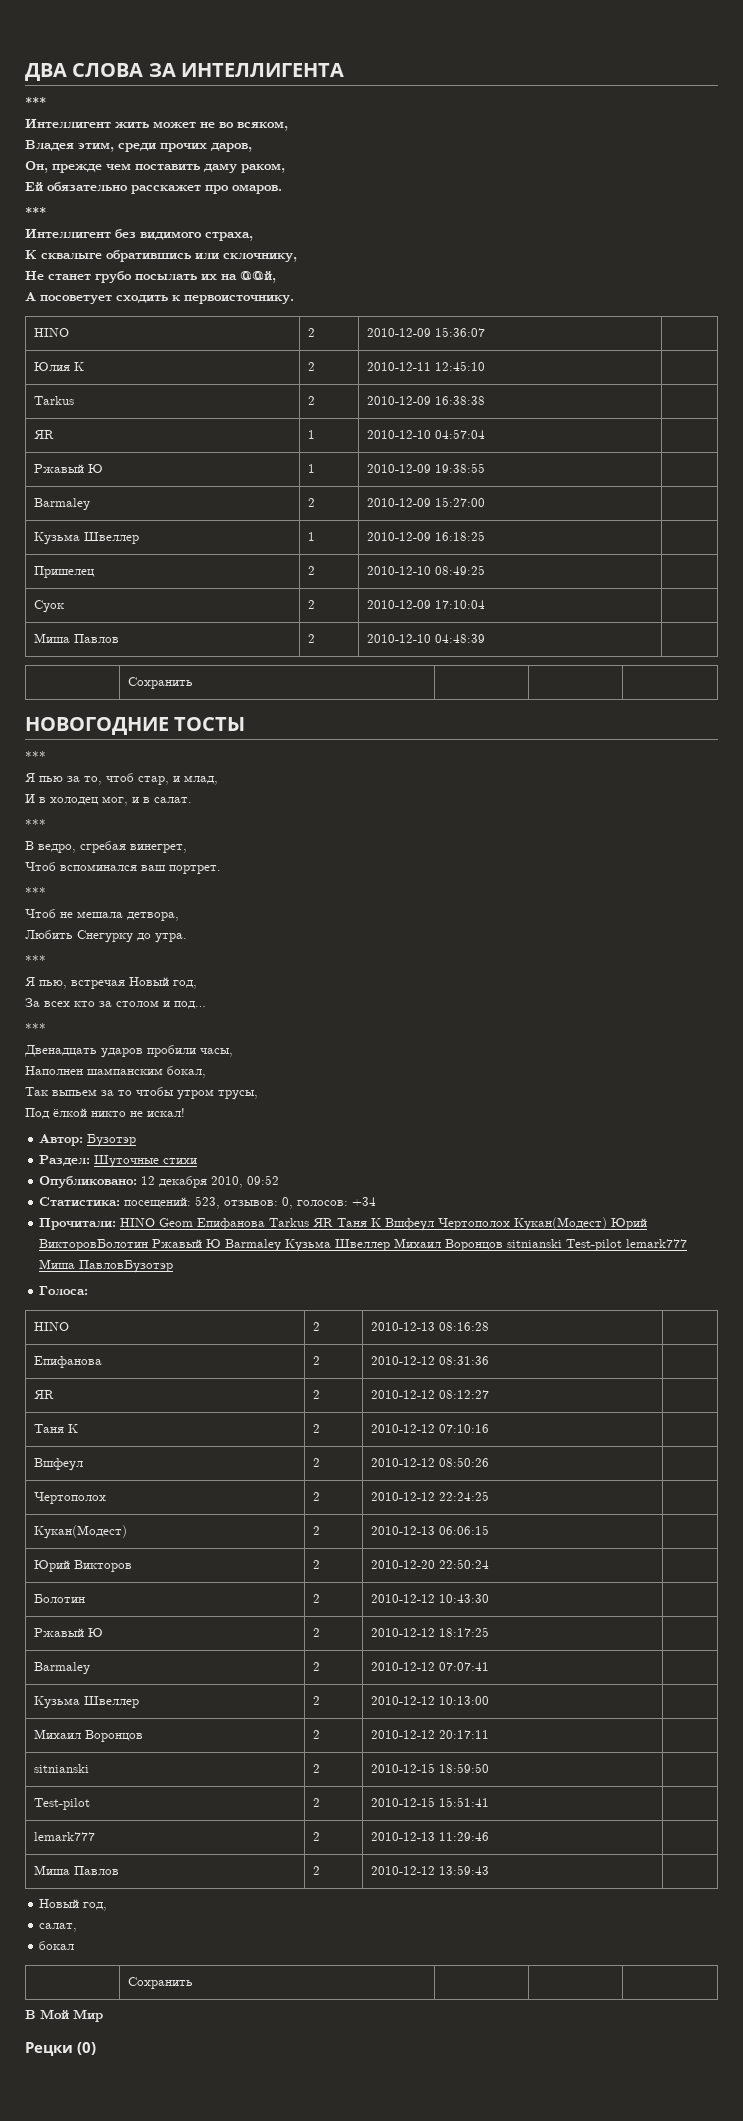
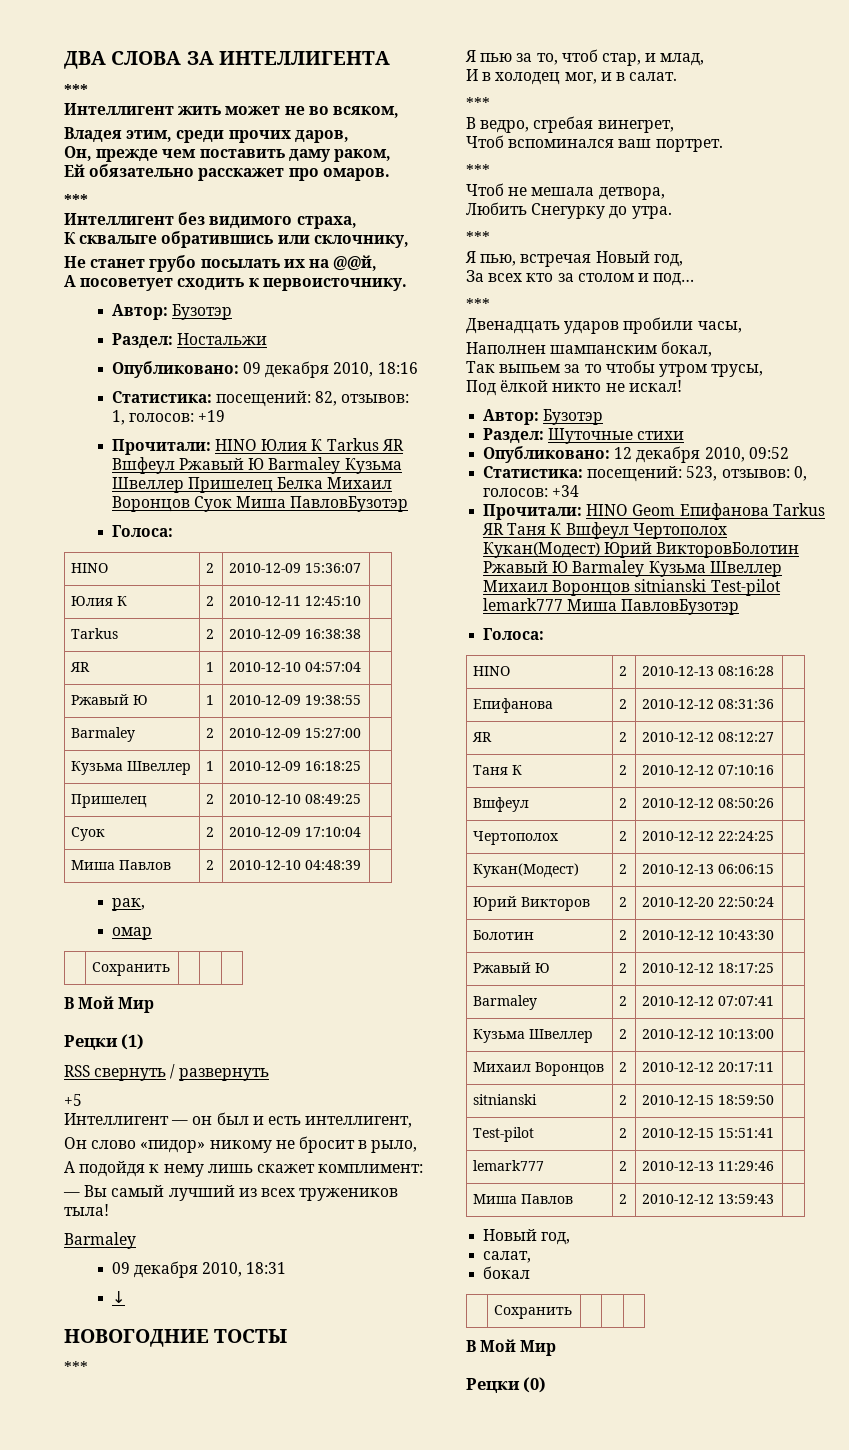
(294, 299) none -> [111,304,233,320] [111,333,268,348] [111,361,418,378] [111,391,410,407] [111,410,226,425] [111,438,404,455] [111,457,402,474] [111,477,393,493] [111,496,409,512] [111,525,173,537] // Автор: Бузотэр // Раздел: Ностальжи // Опубликовано: 09 декабря 2010, 18:16 // Статистика: посещений: 82, отзывов: 1, голосов: +19 // Прочитали: HINO Юлия К Tarkus ЯR Вшфеул Ржавый Ю Barmaley Кузьма Швеллер Пришелец Белка Михаил Воронцов Суок Миша ПавловБузотэр // Голоса:
[128,677,194,689] // | Сохранить | | | -> [111,898,145,911] [111,927,152,940] [91,962,170,976] [64,996,155,1013] [64,1034,145,1050] [64,1064,269,1081] [64,1094,82,1106] [64,1112,413,1128] [64,1136,418,1153] [64,1161,424,1177] [63,1185,399,1201] [64,1204,109,1216] [64,1232,136,1249] [111,1261,287,1278] [111,1291,125,1303] // рак, // омар // | Сохранить | | | // В Мой Мир // Рецки (1) // RSS свернуть / развернуть // +5 // Интеллигент — он был и есть интеллигент, // Он слово «пидор» никому не бросит в рыло, // А подойдя к нему лишь скажет комплимент: // — Вы самый лучший из всех тружеников тыла! // Barmaley // 09 декабря 2010, 18:31 // ↓

